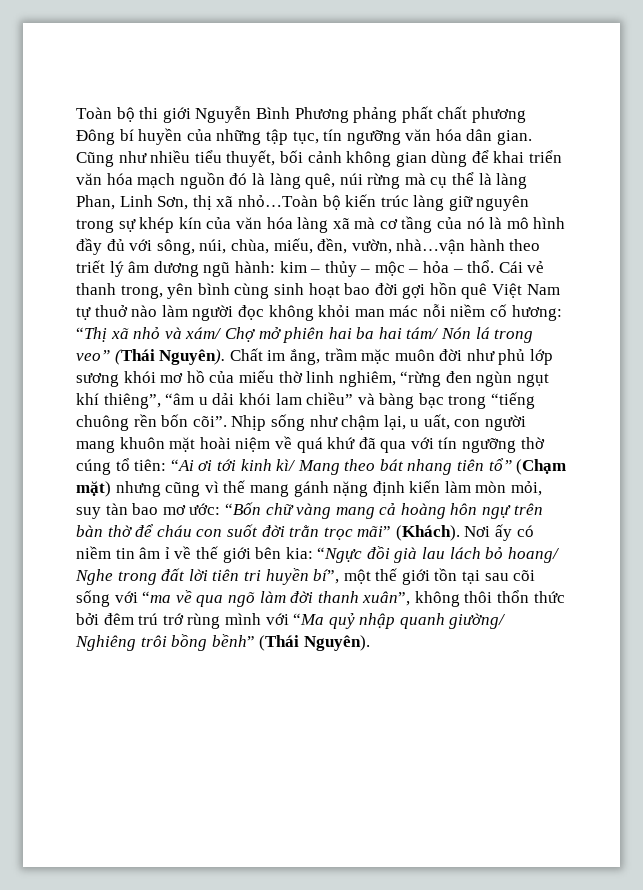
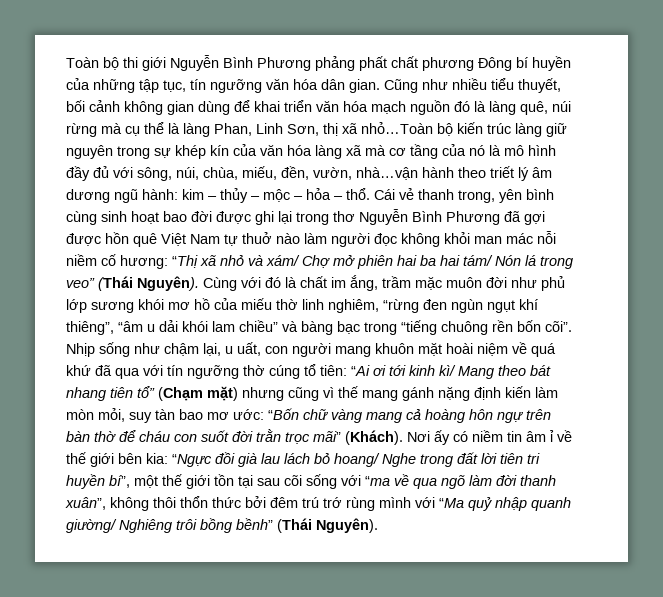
[402,284,426,299] gợi -> [216,209,545,225] [66,233,101,246] được ghi lại trong thơ Nguyễn Bình Phương đã gợi được
[229,348,263,361] Chất -> [203,276,327,291] Cùng với đó là chất

